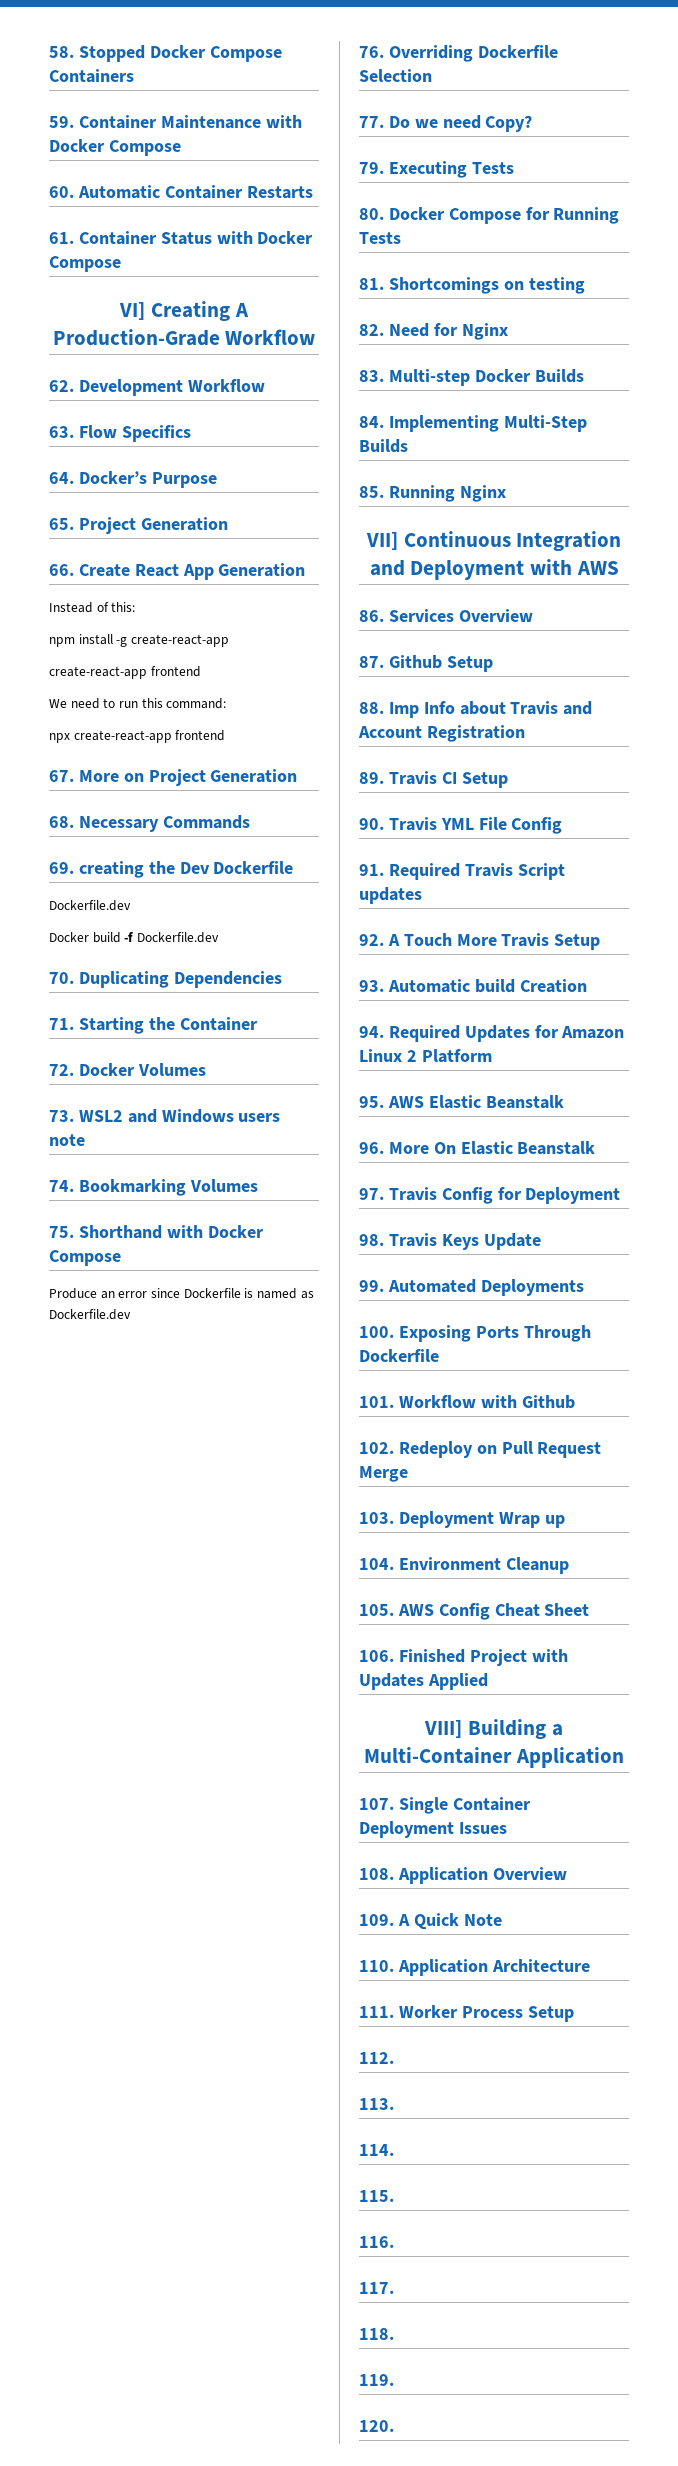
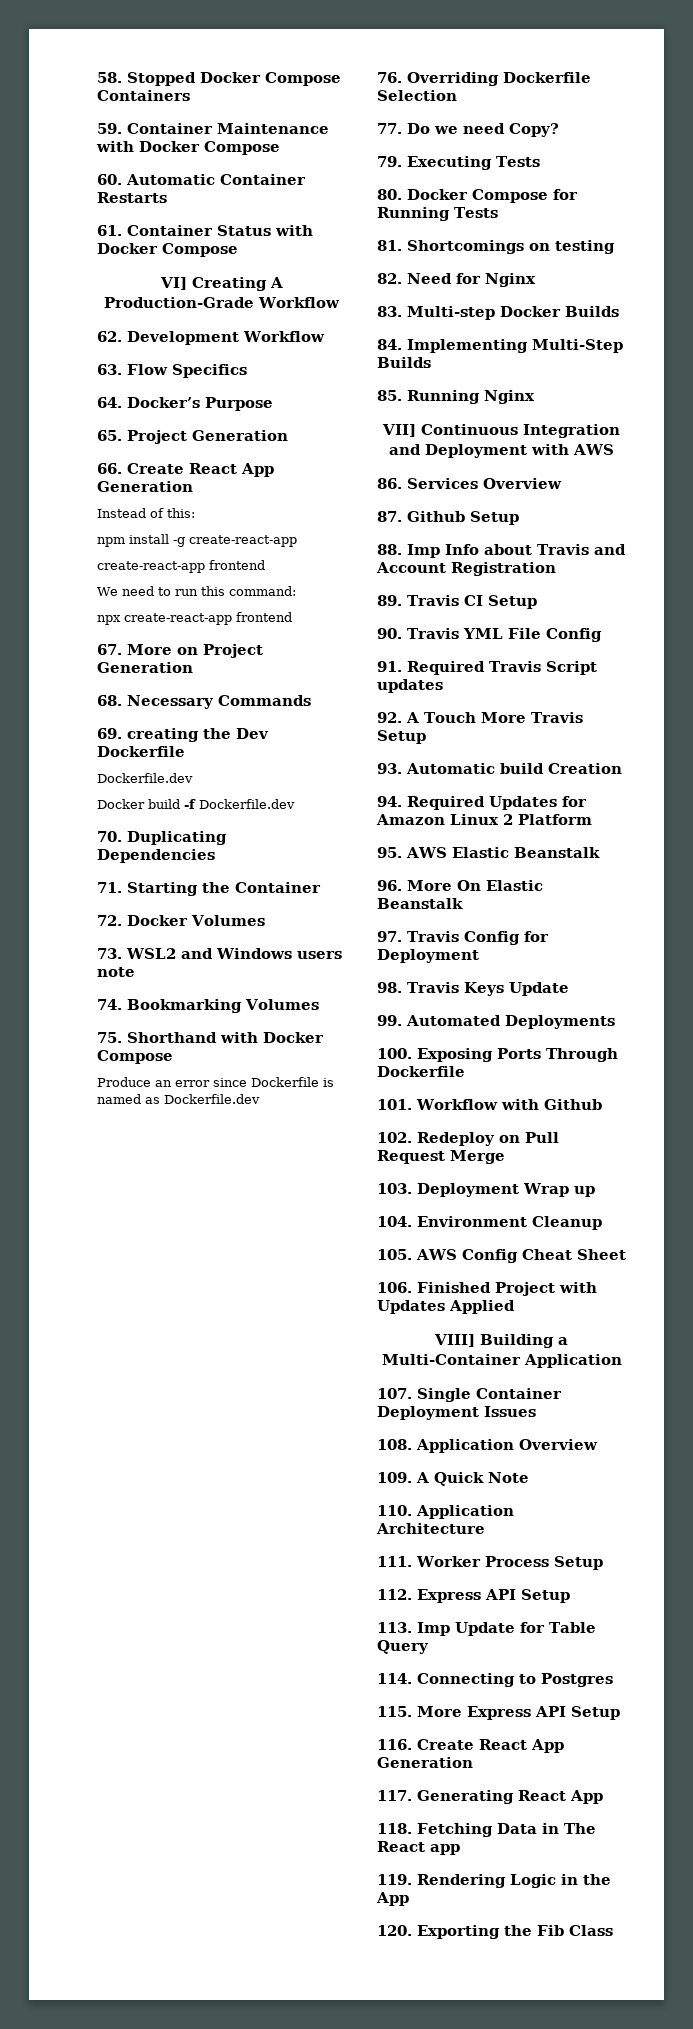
[359,2098,394,2110] [359,2144,394,2156] [359,2190,394,2202] [359,2236,394,2248] [359,2282,394,2294] [359,2328,394,2340] [359,2374,394,2386] [359,2420,394,2432] // 113. // 114. // 115. // 116. // 117. // 118. // 119. // 120. -> [417,1589,570,1603] [377,1622,596,1636] [377,1640,429,1654] [377,1673,613,1687] [377,1706,620,1720] [377,1739,564,1753] [377,1757,473,1768] [377,1790,603,1804] [377,1823,596,1837] [377,1841,460,1855] [377,1874,611,1888] [376,1892,409,1906] [377,1925,613,1939] Express API Setup // 113. Imp Update for Table Query // 114. Connecting to Postgres // 115. More Express API Setup // 116. Create React App Generation // 117. Generating React App // 118. Fetching Data in The React app // 119. Rendering Logic in the App // 120. Exporting the Fib Class

